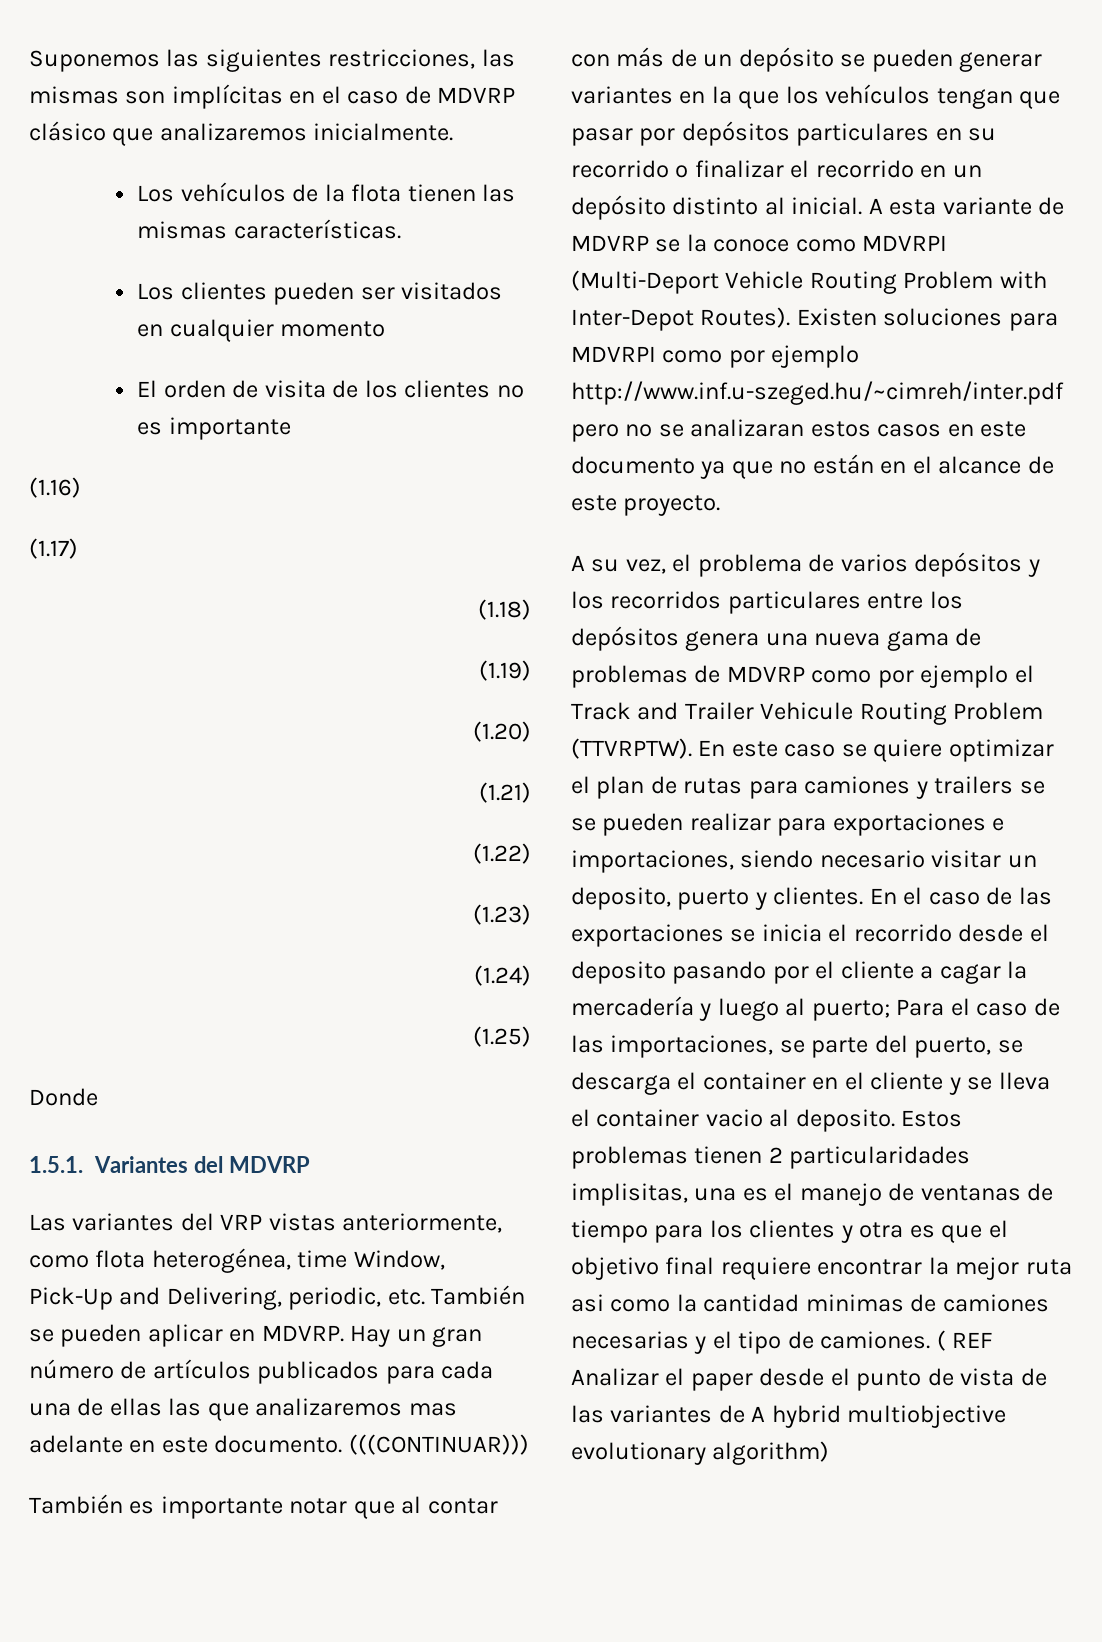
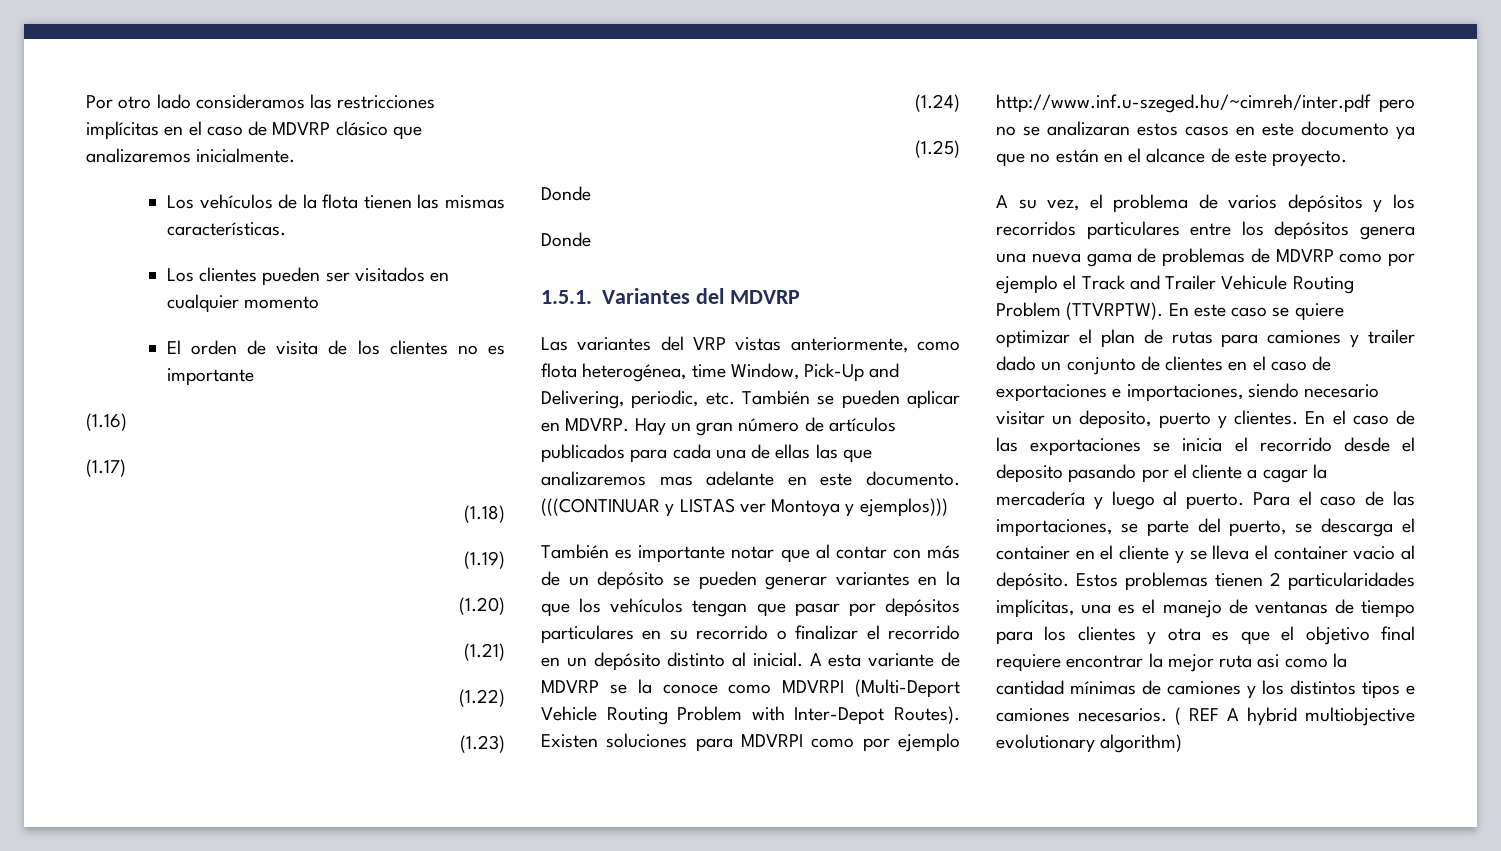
[29,49,515,72] [29,86,166,104] Suponemos las siguientes restricciones, las mismas son -> [86,94,436,109] Por otro lado consideramos las restricciones
(98, 1097) none -> [541,232,591,247] // Donde
[348,1434,529,1455] (((CONTINUAR))) -> [541,498,948,517] (((CONTINUAR y LISTAS ver Montoya y ejemplos)))
[934,776,1045,794] [571,813,827,836] trailers se se pueden realizar para -> [1368,329,1415,344] [996,356,1332,375] trailer dado un conjunto de clientes en el caso de
[811,1000,890,1021] puerto; -> [1186,493,1245,510] puerto.
[795,1109,895,1132] deposito. -> [996,572,1069,591] depósito.
[571,1183,688,1206] implisitas, -> [996,599,1074,618] implícitas,
[805,1294,904,1312] minimas -> [1070,681,1136,695] mínimas
[571,1330,994,1354] [571,1368,1047,1391] [571,1405,745,1423] necesarias y el tipo de camiones. ( REF Analizar el paper desde el punto de vista de las variantes de -> [1247,680,1415,699] [996,707,1219,725] y los distintos tipos e camiones necesarios. ( REF

